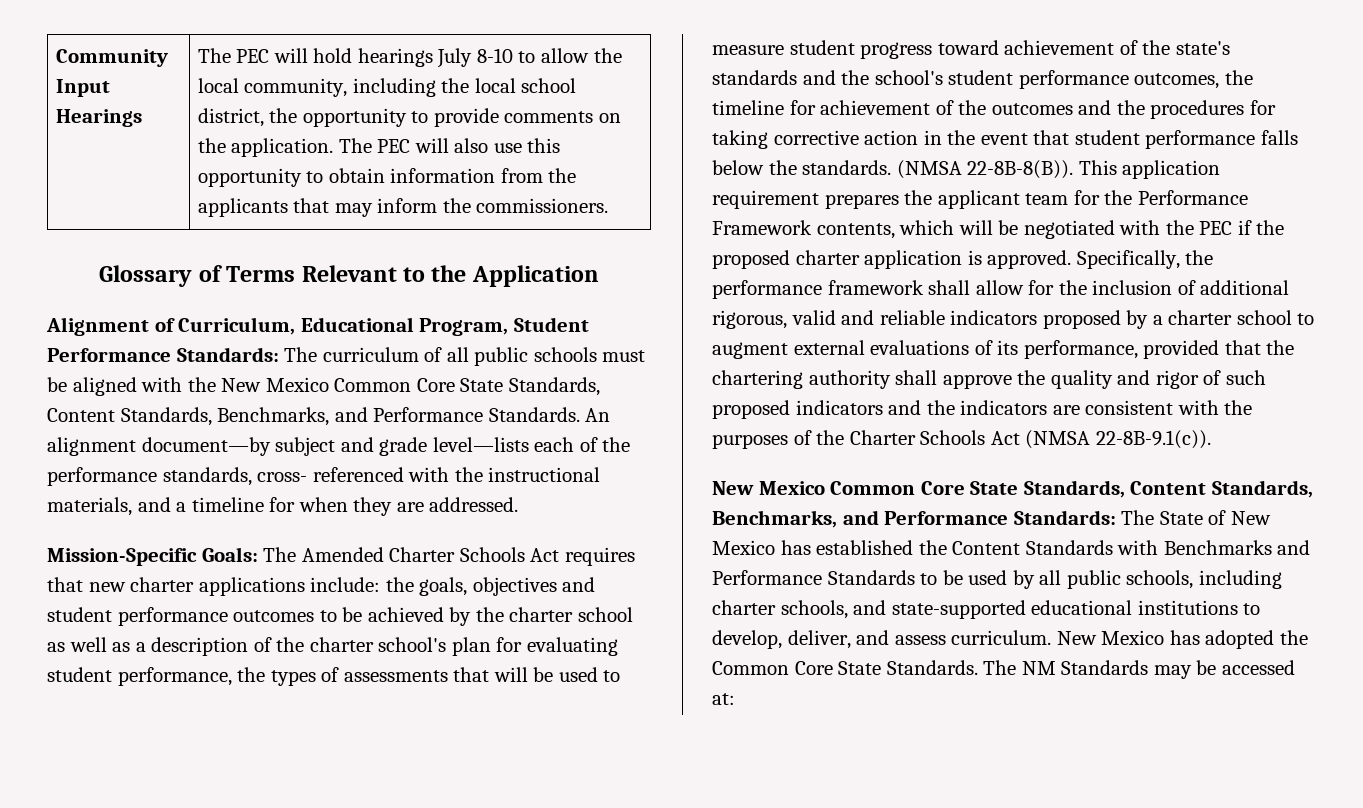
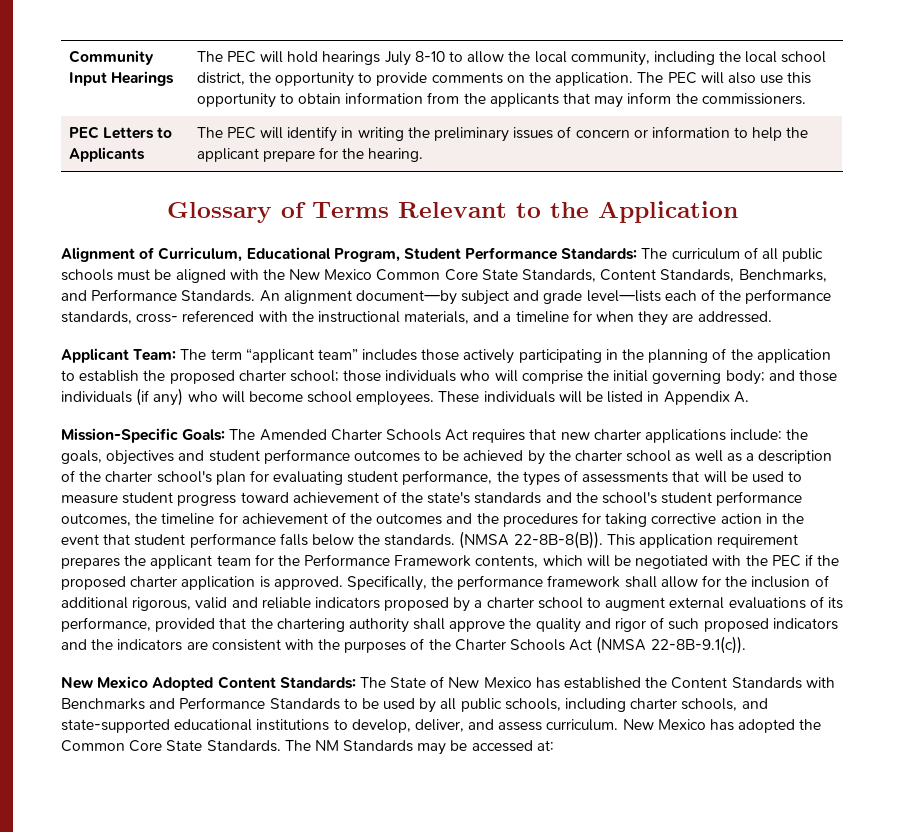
(609, 205) none -> [68,126,173,139] [68,147,145,162] [196,126,809,142] [196,147,424,162] // PEC Letters to Applicants | The PEC will identify in writing the preliminary issues of concern or information to help the applicant prepare for the hearing.
(519, 504) none -> [61,348,831,364] [61,370,837,385] [61,388,749,406] // Applicant Team: The term “applicant team” includes those actively participating in the planning of the application to establish the proposed charter school; those individuals who will comprise the initial governing body; and those individuals (if any) who will become school employees. These individuals will be listed in Appendix A.
[830,480,1313,498] [712,510,1009,528] Common Core State Standards, Content Standards, Benchmarks, and Performance -> [152,676,276,691] Adopted Content

